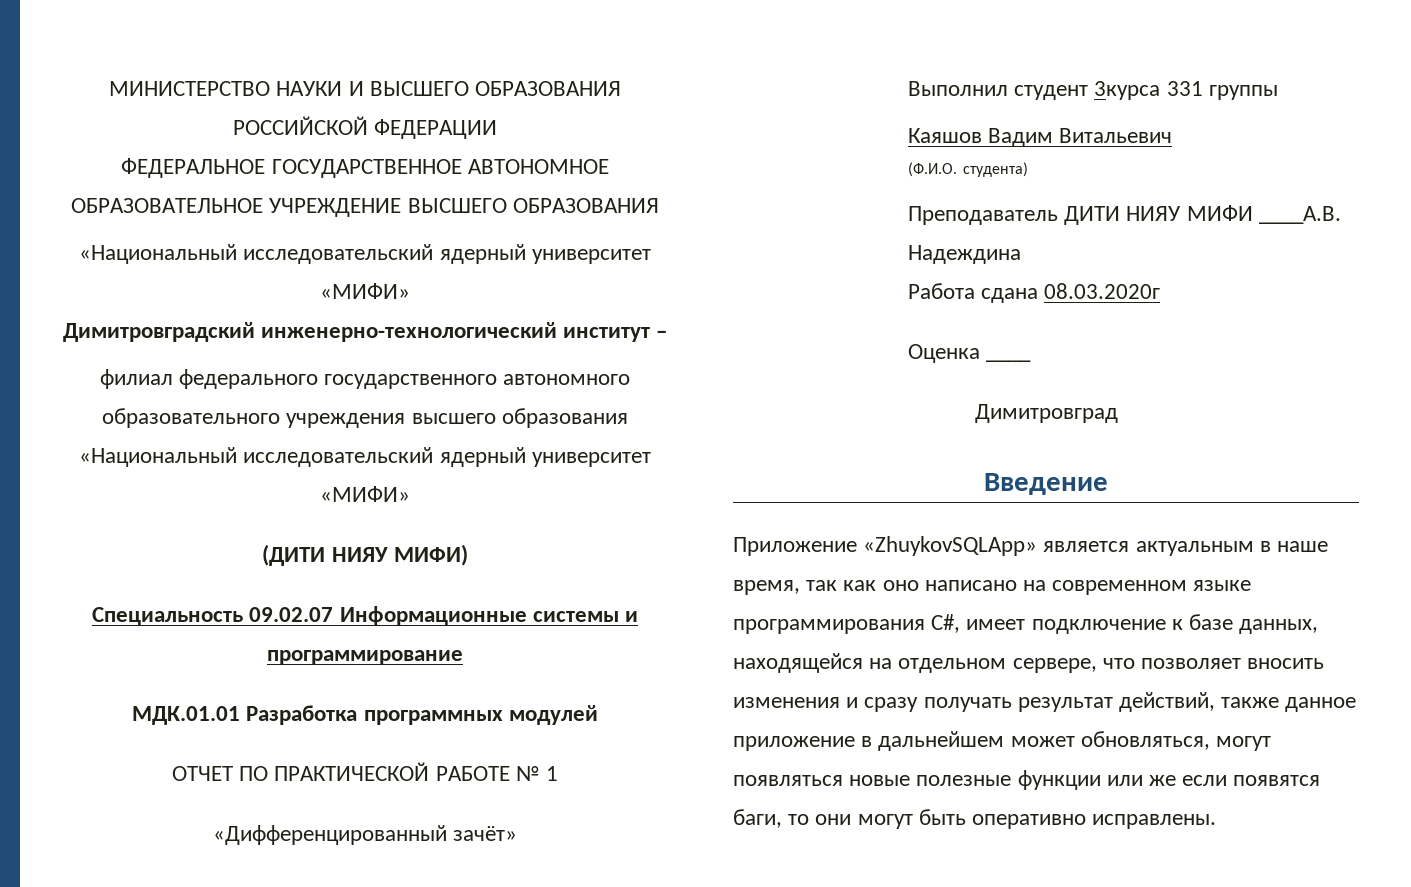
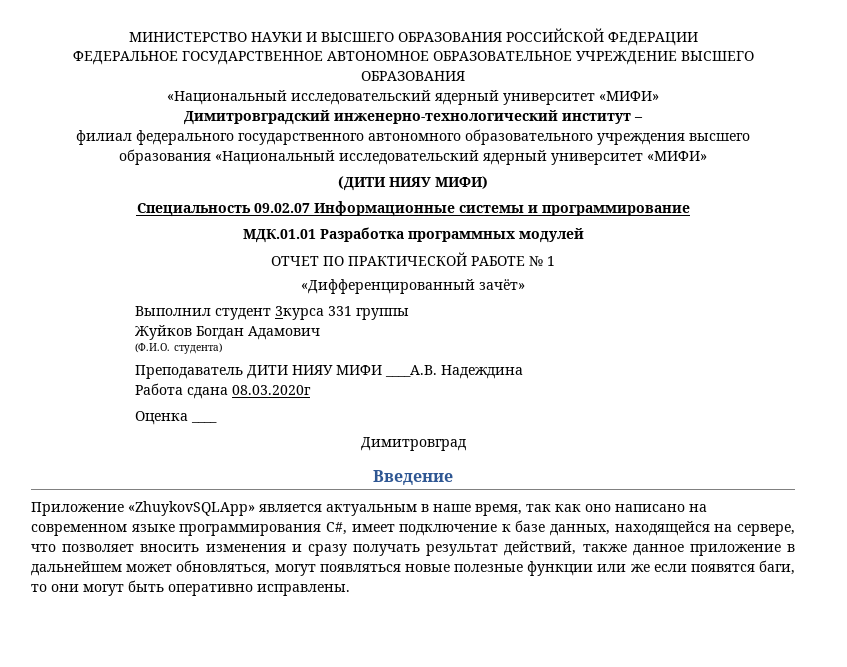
[907,128,1173,147] Каяшов Вадим Витальевич -> [134,325,320,340] Жуйков Богдан Адамович
[898,658,1007,673] отдельном -> (733, 528) none

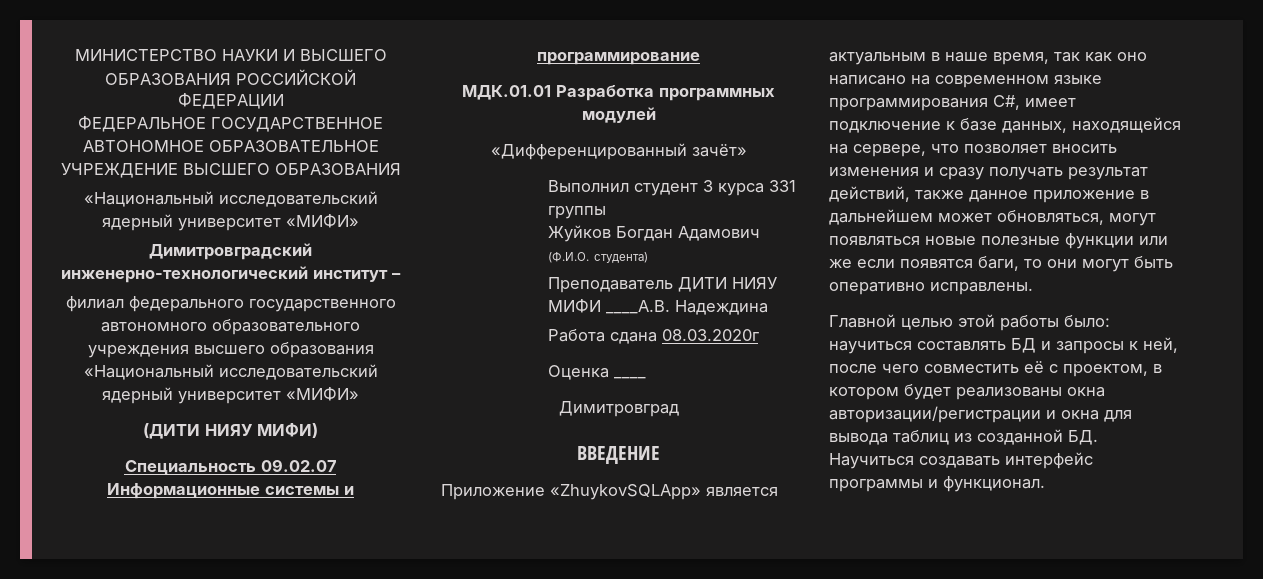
[271,252,555,266] // ОТЧЕТ ПО ПРАКТИЧЕСКОЙ РАБОТЕ № 1 -> (656, 115) none
[274,306,324,320] 3курса -> [702,180,764,196] 3 курса
[373,470,453,485] Введение -> [577,446,660,464] ВВЕДЕНИЕ
(350, 590) none -> [829,314,1110,331] [829,337,1178,354] [829,361,1162,377] [829,384,1105,400] [829,406,1132,423] [829,429,1098,445] [829,452,1093,469] [829,476,1045,492] // Главной целью этой работы было: научиться составлять БД и запросы к ней, после чего совместить её с проектом, в котором будет реализованы окна авторизации/регистрации и окна для вывода таблиц из созданной БД. Научиться создавать интерфейс программы и функционал.

